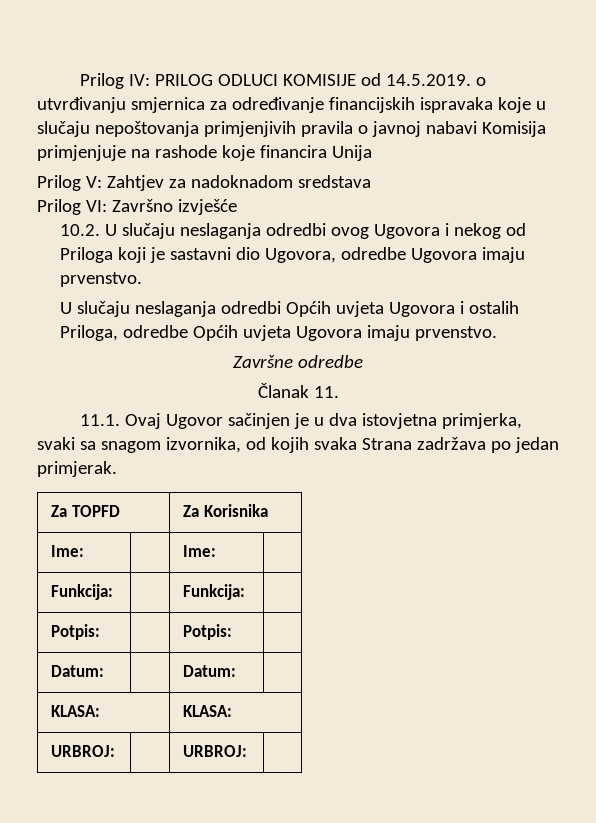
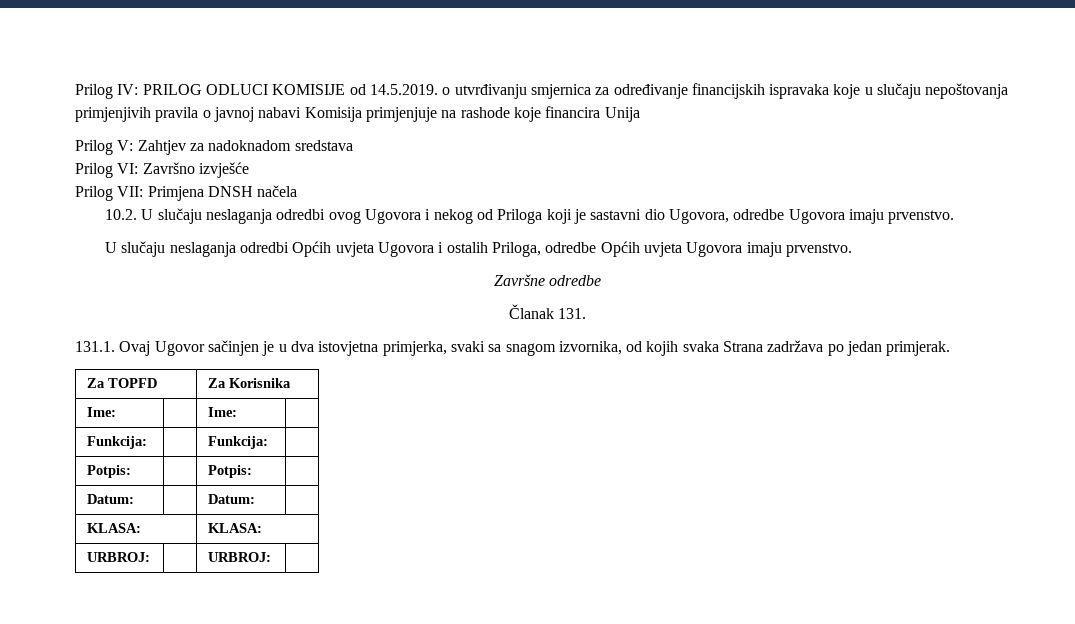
(237, 207) none -> [75,185,298,201] // Prilog VII: Primjena DNSH načela
[313,386,339,398] [79,414,120,426] 11. // 11.1. -> [558,308,587,319] [75,341,115,352] 131. // 131.1.

